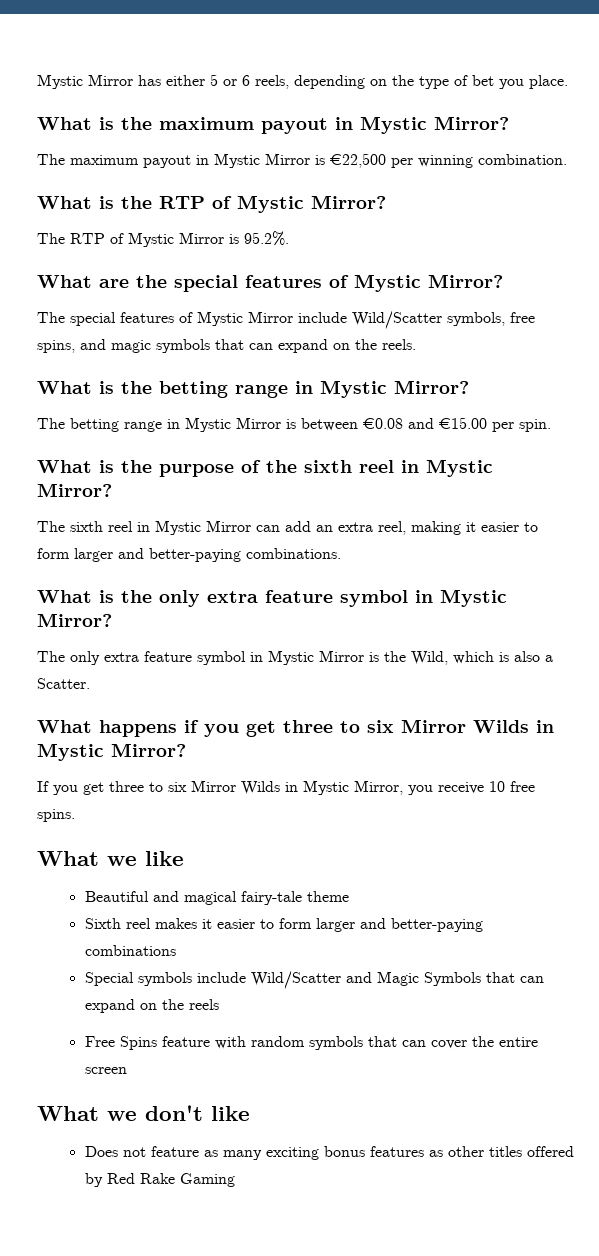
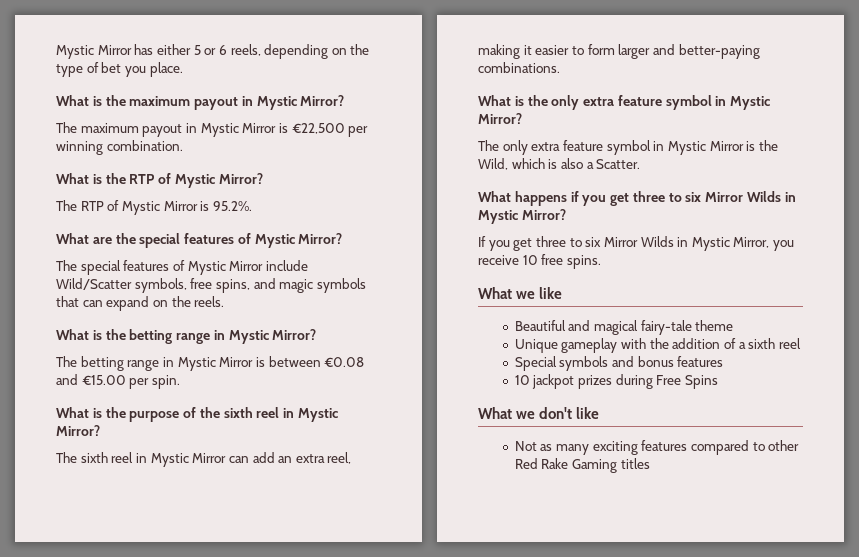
[84,918,483,932] [84,945,176,956] [84,971,544,989] [84,999,219,1013] [84,1036,538,1050] [84,1067,127,1074] [37,1105,250,1121] [84,1146,574,1160] [84,1173,103,1187] Sixth reel makes it easier to form larger and better-paying combinations // Special symbols include Wild/Scatter and Magic Symbols that can expand on the reels // Free Spins feature with random symbols that can cover the entire screen // What we don't like // Does not feature as many exciting bonus features as other titles offered by -> [514,338,801,353] [514,356,724,371] [514,374,718,389] [478,407,600,419] [514,440,800,455] Unique gameplay with the addition of a sixth reel // Special symbols and bonus features // 10 jackpot prizes during Free Spins // What we don't like // Not as many exciting features compared to other
(235, 1180) none -> [620,458,650,469] titles

